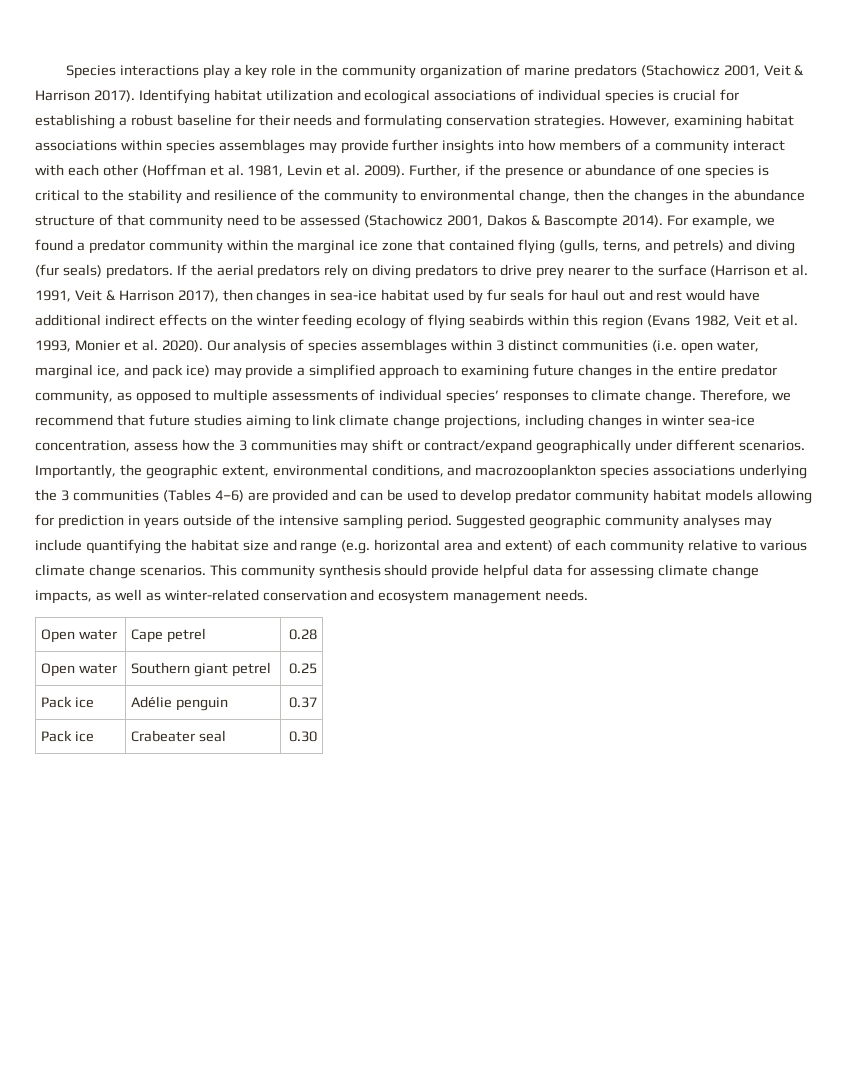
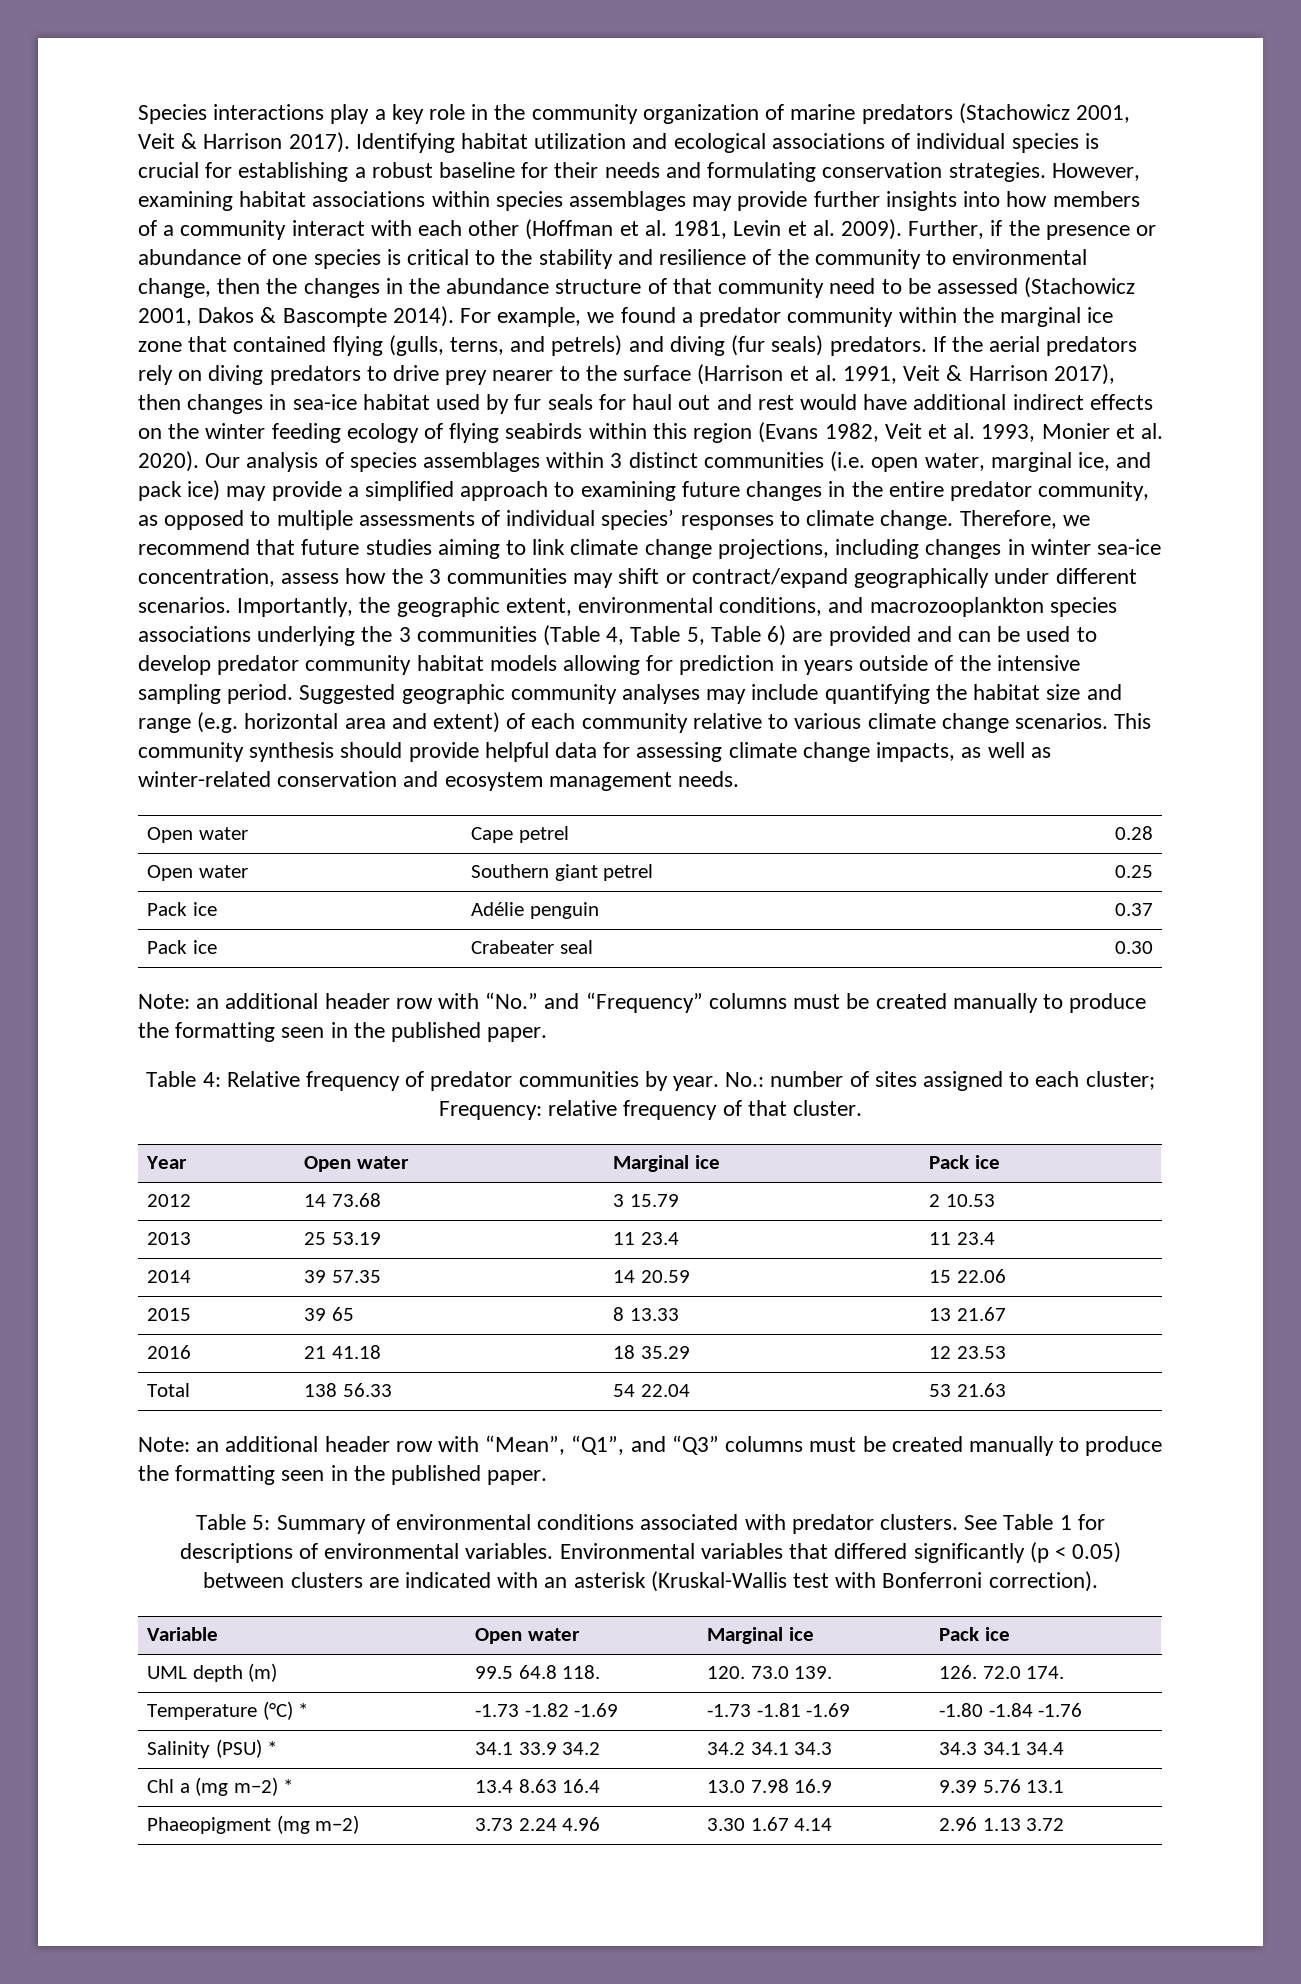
[162,489,244,502] (Tables 4–6) -> [543,625,787,646] (Table 4, Table 5, Table 6)
(317, 736) none -> [138,992,1147,1013] [138,1022,548,1042] [146,1071,1155,1091] [438,1100,863,1120] [146,1156,188,1169] [304,1156,409,1172] [613,1155,720,1172] [929,1155,1000,1169] [147,1194,192,1207] [304,1193,381,1207] [613,1194,679,1207] [929,1194,995,1207] [147,1232,192,1245] [304,1232,381,1245] [613,1232,679,1245] [929,1232,995,1245] [147,1270,192,1283] [304,1270,381,1283] [613,1270,690,1283] [929,1269,1006,1283] [147,1308,192,1321] [304,1307,354,1321] [613,1307,679,1321] [929,1307,1006,1321] [147,1345,192,1359] [304,1345,381,1359] [613,1345,690,1359] [929,1346,1006,1359] [147,1383,191,1397] [304,1383,392,1397] [613,1384,690,1397] [929,1383,1006,1397] [138,1435,1163,1456] [138,1465,548,1485] [196,1514,1105,1534] [179,1542,1122,1563] [203,1571,1098,1592] [147,1627,219,1641] [475,1628,580,1644] [707,1627,814,1644] [939,1627,1010,1641] [147,1663,278,1682] [475,1665,601,1679] [707,1666,833,1679] [939,1665,1065,1679] [147,1701,309,1720] [475,1703,619,1717] [707,1703,851,1717] [939,1703,1083,1717] [147,1739,278,1758] [475,1742,601,1755] [707,1742,833,1755] [939,1742,1065,1755] [147,1777,294,1796] [475,1779,601,1793] [707,1779,833,1793] [939,1779,1065,1793] [147,1815,360,1834] [475,1817,601,1831] [707,1817,833,1831] [939,1817,1065,1831] // Note: an additional header row with “No.” and “Frequency” columns must be created manually to produce the formatting seen in the published paper. // Table 4: Relative frequency of predator communities by year. No.: number of sites assigned to each cluster; Frequency: relative frequency of that cluster. // Year | Open water | Marginal ice | Pack ice // 2012 | 14 73.68 | 3 15.79 | 2 10.53 // 2013 | 25 53.19 | 11 23.4 | 11 23.4 // 2014 | 39 57.35 | 14 20.59 | 15 22.06 // 2015 | 39 65 | 8 13.33 | 13 21.67 // 2016 | 21 41.18 | 18 35.29 | 12 23.53 // Total | 138 56.33 | 54 22.04 | 53 21.63 // Note: an additional header row with “Mean”, “Q1”, and “Q3” columns must be created manually to produce the formatting seen in the published paper. // Table 5: Summary of environmental conditions associated with predator clusters. See Table 1 for descriptions of environmental variables. Environmental variables that differed significantly (p < 0.05) between clusters are indicated with an asterisk (Kruskal-Wallis test with Bonferroni correction). // Variable | Open water | Marginal ice | Pack ice // UML depth (m) | 99.5 64.8 118. | 120. 73.0 139. | 126. 72.0 174. // Temperature (°C) * | -1.73 -1.82 -1.69 | -1.73 -1.81 -1.69 | -1.80 -1.84 -1.76 // Salinity (PSU) * | 34.1 33.9 34.2 | 34.2 34.1 34.3 | 34.3 34.1 34.4 // Chl a (mg m−2) * | 13.4 8.63 16.4 | 13.0 7.98 16.9 | 9.39 5.76 13.1 // Phaeopigment (mg m−2) | 3.73 2.24 4.96 | 3.30 1.67 4.14 | 2.96 1.13 3.72

